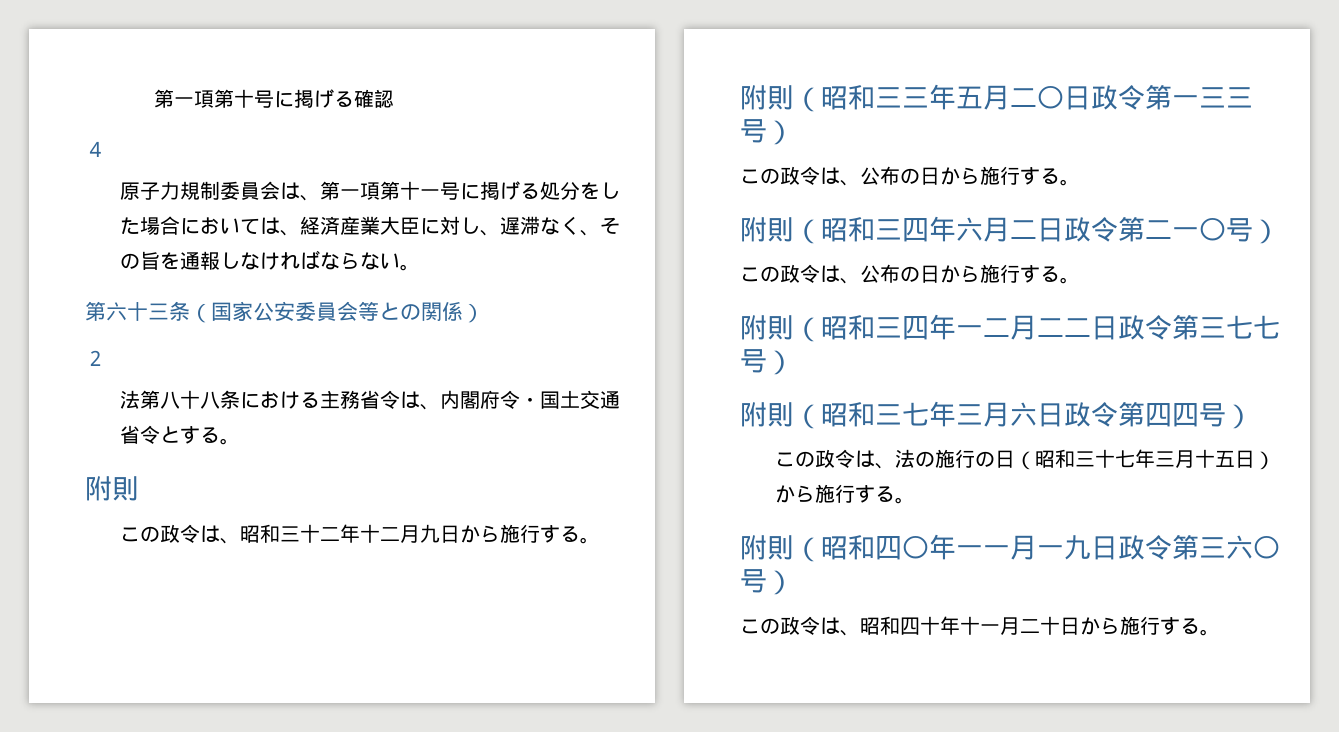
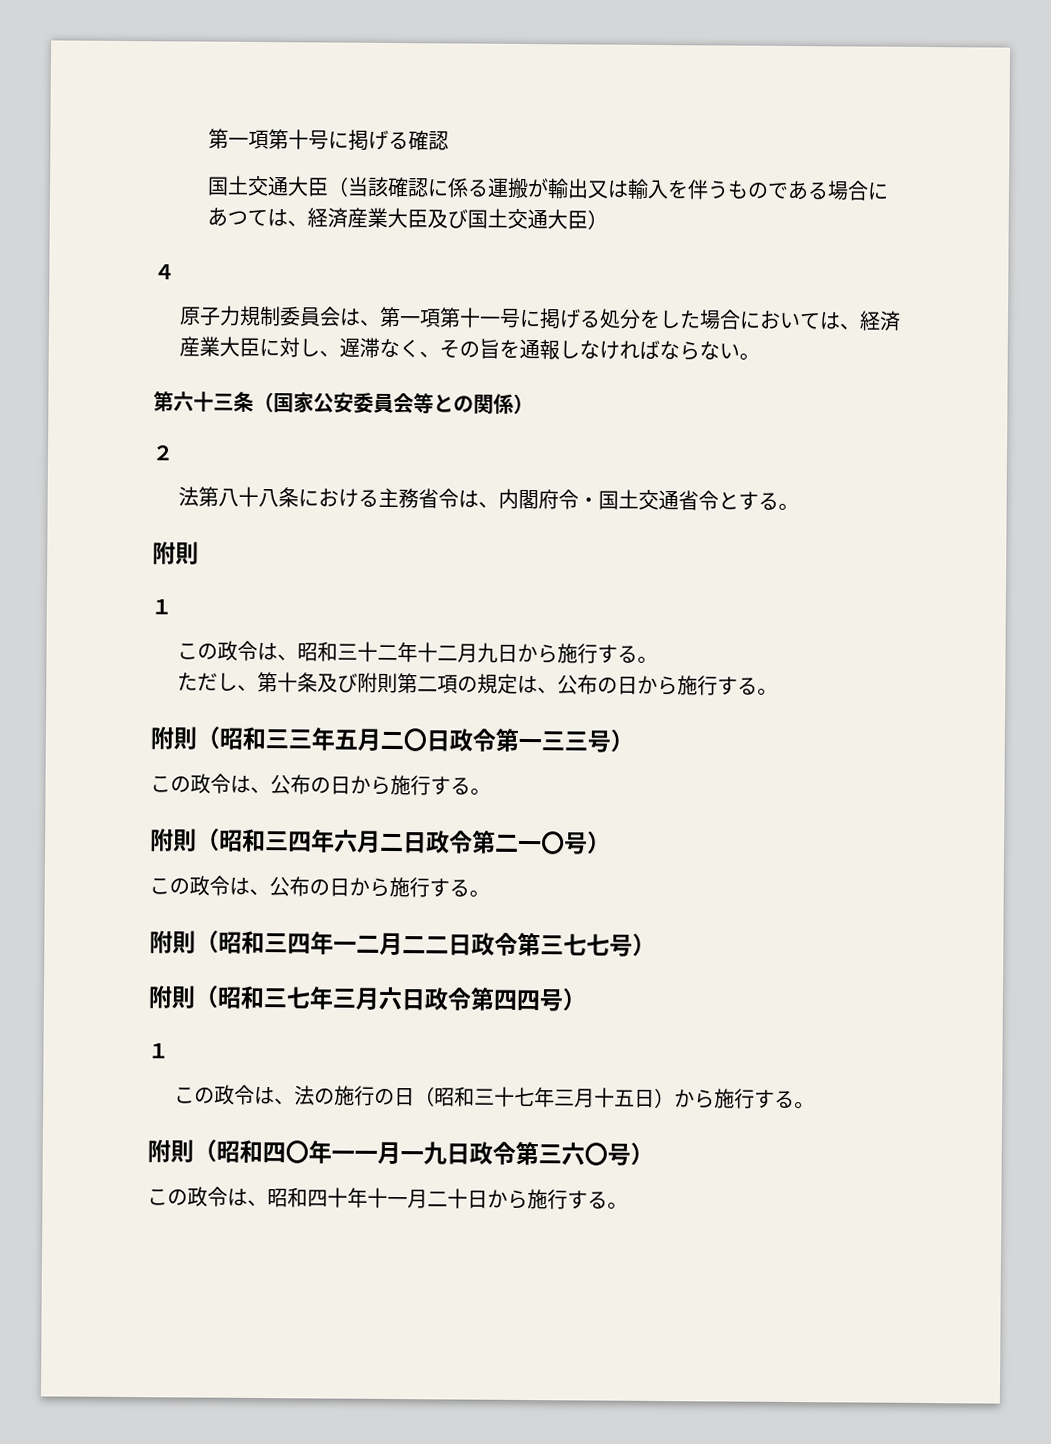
(395, 98) none -> [206,175,889,201] [206,207,608,230] // 国土交通大臣（当該確認に係る運搬が輸出又は輸入を伴うものである場合にあつては、経済産業大臣及び国土交通大臣）
(139, 488) none -> [151,599,172,615] // １
(600, 540) none -> [177,671,779,696] // ただし、第十条及び附則第二項の規定は、公布の日から施行する。
(1253, 416) none -> [148,1043,169,1059] // １

